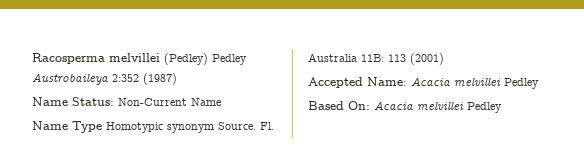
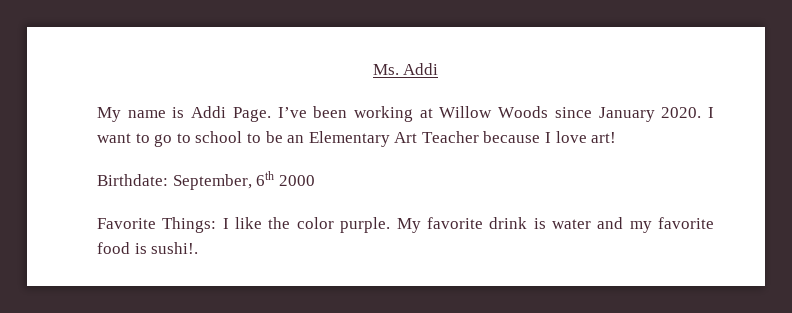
[32,53,247,65] [32,73,177,85] [32,97,221,106] [32,121,274,133] [308,53,444,65] [308,77,539,89] [308,101,502,113] Racosperma melvillei (Pedley) Pedley Austrobaileya 2:352 (1987) // Name Status: Non-Current Name // Name Type Homotypic synonym Source. Fl. Australia 11B: 113 (2001) // Accepted Name: Acacia melvillei Pedley // Based On: Acacia melvillei Pedley -> [372,63,439,75] [97,106,714,122] [97,131,617,147] [97,171,315,190] [97,217,714,233] [97,242,199,254] Ms. Addi // My name is Addi Page. I’ve been working at Willow Woods since January 2020. I want to go to school to be an Elementary Art Teacher because I love art! // Birthdate: September, 6th 2000 // Favorite Things: I like the color purple. My favorite drink is water and my favorite food is sushi!.

